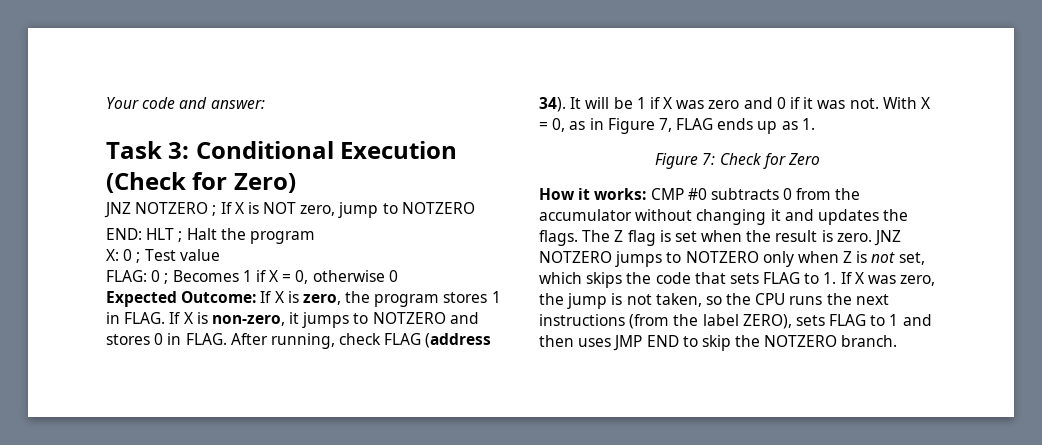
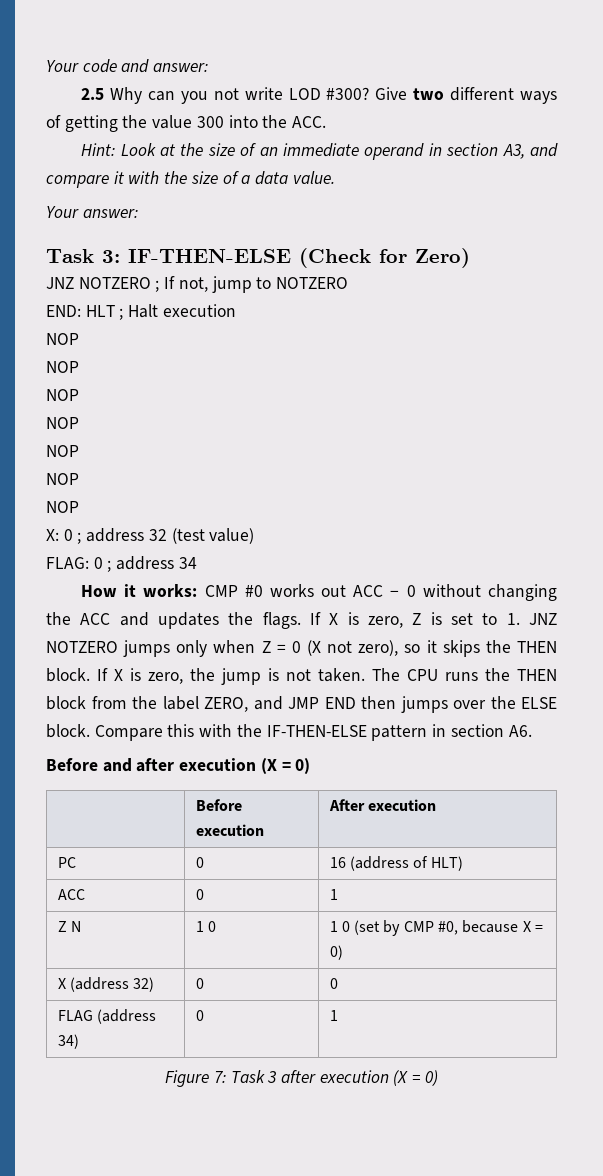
(265, 104) none -> [81,87,557,104] [46,115,327,132] [81,143,558,160] [46,171,335,188] [46,206,138,218] // 2.5 Why can you not write LOD #300? Give two different ways of getting the value 300 into the ACC. // Hint: Look at the size of an immediate operand in section A3, and compare it with the size of a data value. // Your answer:
[195,141,458,159] Conditional Execution -> [128,249,291,263] IF-THEN-ELSE
[234,202,336,216] X is NOT zero, -> [178,277,208,292] not,
[220,228,315,244] the program -> [162,304,236,317] [46,333,79,345] [46,361,79,373] [46,389,79,401] [46,417,79,429] [46,445,79,457] [46,473,79,485] [46,501,79,513] execution // NOP // NOP // NOP // NOP // NOP // NOP // NOP
[144,249,220,261] Test value -> [86,528,255,544] address 32 (test value)
[172,270,398,284] [106,291,501,307] [106,312,479,328] [106,333,492,349] [539,97,931,112] [539,118,815,134] [655,153,820,169] Becomes 1 if X = 0, otherwise 0 // Expected Outcome: If X is zero, the program stores 1 in FLAG. If X is non-zero, it jumps to NOTZERO and stores 0 in FLAG. After running, check FLAG (address 34). It will be 1 if X was zero and 0 if it was not. With X = 0, as in Figure 7, FLAG ends up as 1. // Figure 7: Check for Zero -> [116,556,197,570] address 34
[710,188,861,200] [539,209,909,225] [539,230,872,246] subtracts 0 from the accumulator without changing it and updates the flags. The Z flag is set when the result is zero. -> [269,584,558,601] [46,612,520,629] works out ACC − 0 without changing the ACC and updates the flags. If X is zero, Z is set to 1.
[666,251,759,263] to NOTZERO -> (171, 648) none
[856,251,925,265] [539,272,897,288] is not set, which skips the code that sets FLAG to 1. If X was -> [276,640,558,657] [46,668,141,682] = 0 (X not zero), so it skips the THEN block. If X is
[655,293,889,307] [539,314,932,329] [539,335,898,351] taken, so the CPU runs the next instructions (from the label ZERO), sets FLAG to 1 and then uses JMP END to skip the NOTZERO branch. -> [318,668,557,682] [46,696,557,713] [46,724,532,741] [46,758,311,774] [195,799,242,811] [195,824,264,836] [328,799,436,811] [57,857,76,868] [195,857,204,868] [329,856,464,871] [57,889,85,900] [195,889,204,900] [329,889,338,900] [57,921,81,932] [195,921,216,932] [329,920,544,936] [329,945,343,960] [57,977,155,992] [195,978,204,989] [329,978,338,989] [57,1009,156,1024] [57,1034,79,1049] [195,1010,204,1021] [329,1010,338,1021] [165,1070,438,1087] taken. The CPU runs the THEN block from the label ZERO, and JMP END then jumps over the ELSE block. Compare this with the IF-THEN-ELSE pattern in section A6. // Before and after execution (X = 0) // | Before execution | After execution // PC | 0 | 16 (address of HLT) // ACC | 0 | 1 // Z N | 1 0 | 1 0 (set by CMP #0, because X = 0) // X (address 32) | 0 | 0 // FLAG (address 34) | 0 | 1 // Figure 7: Task 3 after execution (X = 0)

